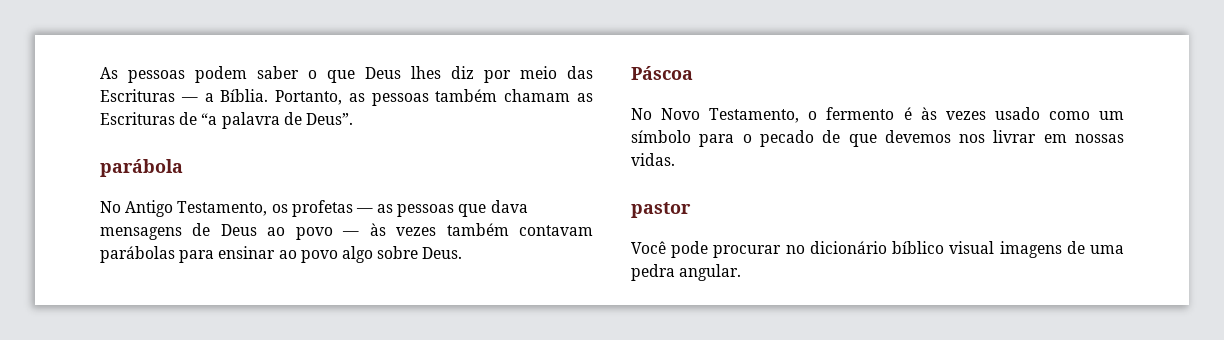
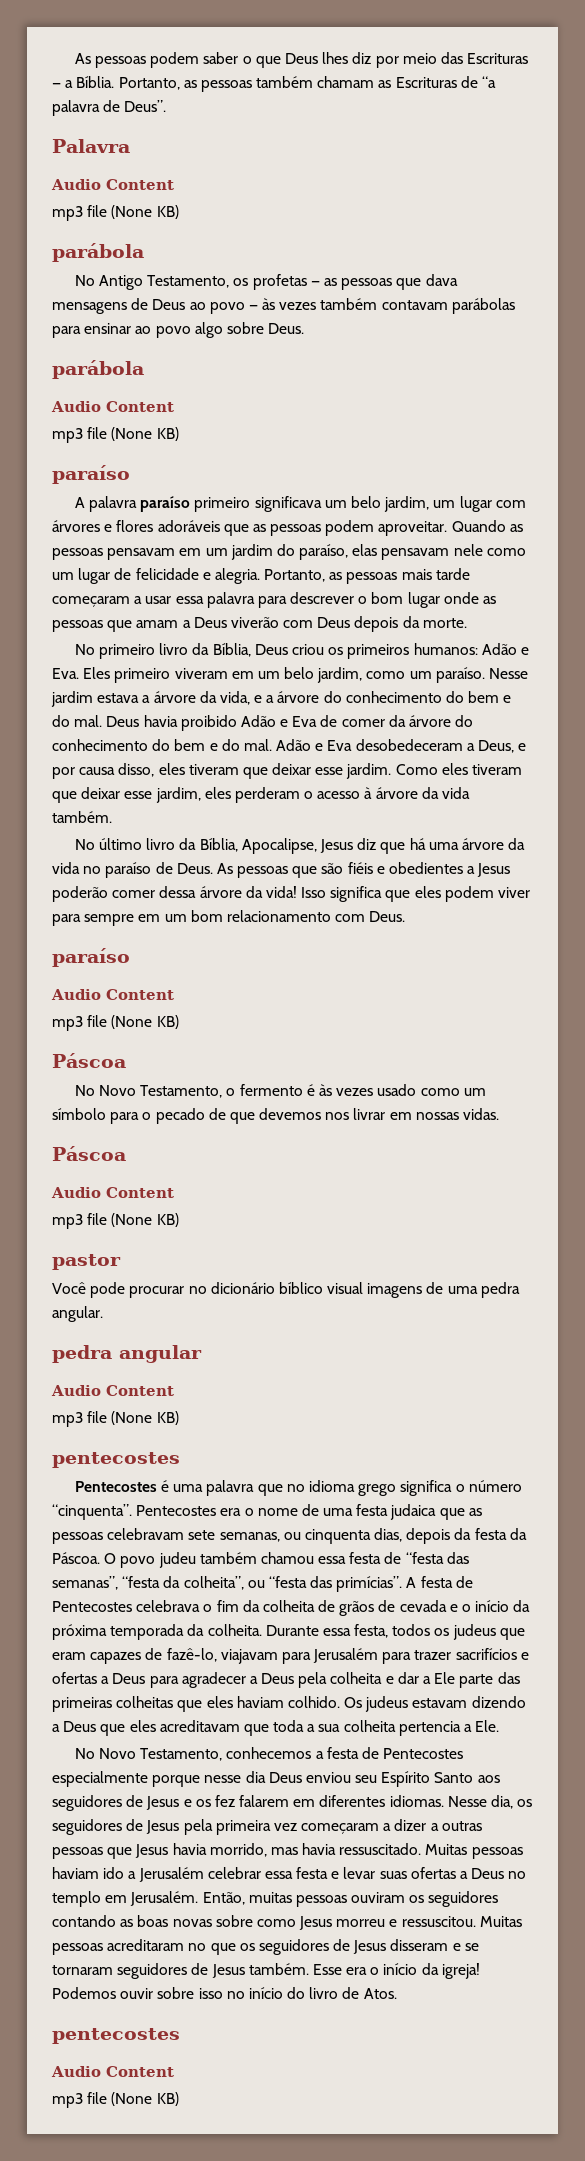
(353, 119) none -> [52,139,130,153] [51,179,174,190] [52,205,179,221] // Palavra // Audio Content // mp3 file (None KB)
(463, 253) none -> [52,360,144,379] [51,401,174,412] [52,427,179,443] [52,465,130,484] [74,496,526,512] [52,520,523,536] [52,544,526,560] [52,568,470,584] [52,592,497,608] [52,616,467,632] [74,643,529,659] [52,667,529,683] [51,691,512,707] [52,715,474,731] [52,739,527,753] [52,763,523,779] [52,787,471,803] [52,811,112,823] [74,838,526,854] [52,862,511,878] [52,886,531,902] [52,910,406,926] [52,948,130,967] [51,989,174,1000] [52,1015,179,1031] // parábola // Audio Content // mp3 file (None KB) // paraíso // A palavra paraíso primeiro significava um belo jardim, um lugar com árvores e flores adoráveis que as pessoas podem aproveitar. Quando as pessoas pensavam em um jardim do paraíso, elas pensavam nele como um lugar de felicidade e alegria. Portanto, as pessoas mais tarde começaram a usar essa palavra para descrever o bom lugar onde as pessoas que amam a Deus viverão com Deus depois da morte. // No primeiro livro da Bíblia, Deus criou os primeiros humanos: Adão e Eva. Eles primeiro viveram em um belo jardim, como um paraíso. Nesse jardim estava a árvore da vida, e a árvore do conhecimento do bem e do mal. Deus havia proibido Adão e Eva de comer da árvore do conhecimento do bem e do mal. Adão e Eva desobedeceram a Deus, e por causa disso, eles tiveram que deixar esse jardim. Como eles tiveram que deixar esse jardim, eles perderam o acesso à árvore da vida também. // No último livro da Bíblia, Apocalipse, Jesus diz que há uma árvore da vida no paraíso de Deus. As pessoas que são fiéis e obedientes a Jesus poderão comer dessa árvore da vida! Isso significa que eles podem viver para sempre em um bom relacionamento com Deus. // paraíso // Audio Content // mp3 file (None KB)
(675, 159) none -> [52,1146,126,1161] [51,1187,174,1198] [52,1213,179,1229] // Páscoa // Audio Content // mp3 file (None KB)
(742, 272) none -> [52,1345,202,1363] [51,1385,174,1396] [52,1411,179,1427] [52,1452,180,1468] [74,1480,522,1496] [52,1504,482,1520] [52,1528,527,1544] [52,1552,469,1568] [52,1576,473,1592] [52,1600,531,1616] [52,1624,525,1640] [52,1648,529,1664] [52,1672,520,1688] [52,1696,526,1712] [52,1720,500,1736] [74,1747,464,1761] [52,1771,500,1787] [52,1795,533,1811] [52,1819,482,1835] [52,1843,523,1859] [52,1867,527,1882] [52,1891,499,1907] [52,1915,522,1930] [52,1939,479,1955] [52,1963,480,1979] [52,1987,397,1999] [52,2028,180,2044] [51,2066,174,2077] [52,2092,179,2108] // pedra angular // Audio Content // mp3 file (None KB) // pentecostes // Pentecostes é uma palavra que no idioma grego significa o número “cinquenta”. Pentecostes era o nome de uma festa judaica que as pessoas celebravam sete semanas, ou cinquenta dias, depois da festa da Páscoa. O povo judeu também chamou essa festa de “festa das semanas”, “festa da colheita”, ou “festa das primícias”. A festa de Pentecostes celebrava o fim da colheita de grãos de cevada e o início da próxima temporada da colheita. Durante essa festa, todos os judeus que eram capazes de fazê-lo, viajavam para Jerusalém para trazer sacrifícios e ofertas a Deus para agradecer a Deus pela colheita e dar a Ele parte das primeiras colheitas que eles haviam colhido. Os judeus estavam dizendo a Deus que eles acreditavam que toda a sua colheita pertencia a Ele. // No Novo Testamento, conhecemos a festa de Pentecostes especialmente porque nesse dia Deus enviou seu Espírito Santo aos seguidores de Jesus e os fez falarem em diferentes idiomas. Nesse dia, os seguidores de Jesus pela primeira vez começaram a dizer a outras pessoas que Jesus havia morrido, mas havia ressuscitado. Muitas pessoas haviam ido a Jerusalém celebrar essa festa e levar suas ofertas a Deus no templo em Jerusalém. Então, muitas pessoas ouviram os seguidores contando as boas novas sobre como Jesus morreu e ressuscitou. Muitas pessoas acreditaram no que os seguidores de Jesus disseram e se tornaram seguidores de Jesus também. Esse era o início da igreja! Podemos ouvir sobre isso no início do livro de Atos. // pentecostes // Audio Content // mp3 file (None KB)

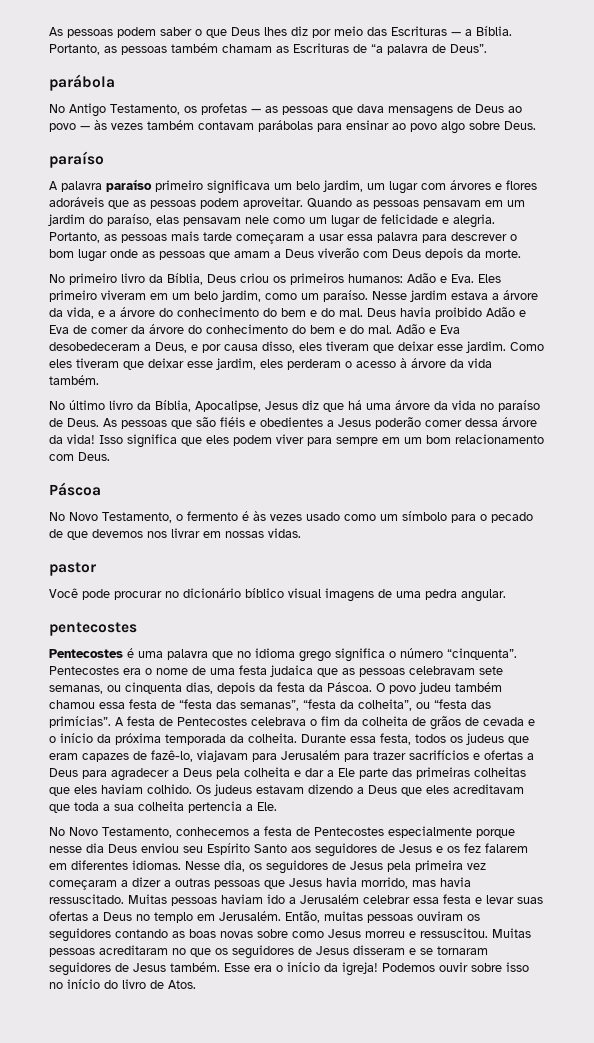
[52,139,130,153] [51,179,174,190] [52,205,179,221] // Palavra // Audio Content // mp3 file (None KB) -> (487, 48) none
[52,360,144,379] [51,401,174,412] [52,427,179,443] // parábola // Audio Content // mp3 file (None KB) -> (536, 125) none
[52,948,130,967] [51,989,174,1000] [52,1015,179,1031] // paraíso // Audio Content // mp3 file (None KB) -> (110, 456) none
[52,1146,126,1161] [51,1187,174,1198] [52,1213,179,1229] // Páscoa // Audio Content // mp3 file (None KB) -> (301, 533) none
[52,1345,202,1363] [51,1385,174,1396] [52,1411,179,1427] // pedra angular // Audio Content // mp3 file (None KB) -> (506, 595) none
[52,2028,180,2044] [51,2066,174,2077] [52,2092,179,2108] // pentecostes // Audio Content // mp3 file (None KB) -> (196, 984) none

